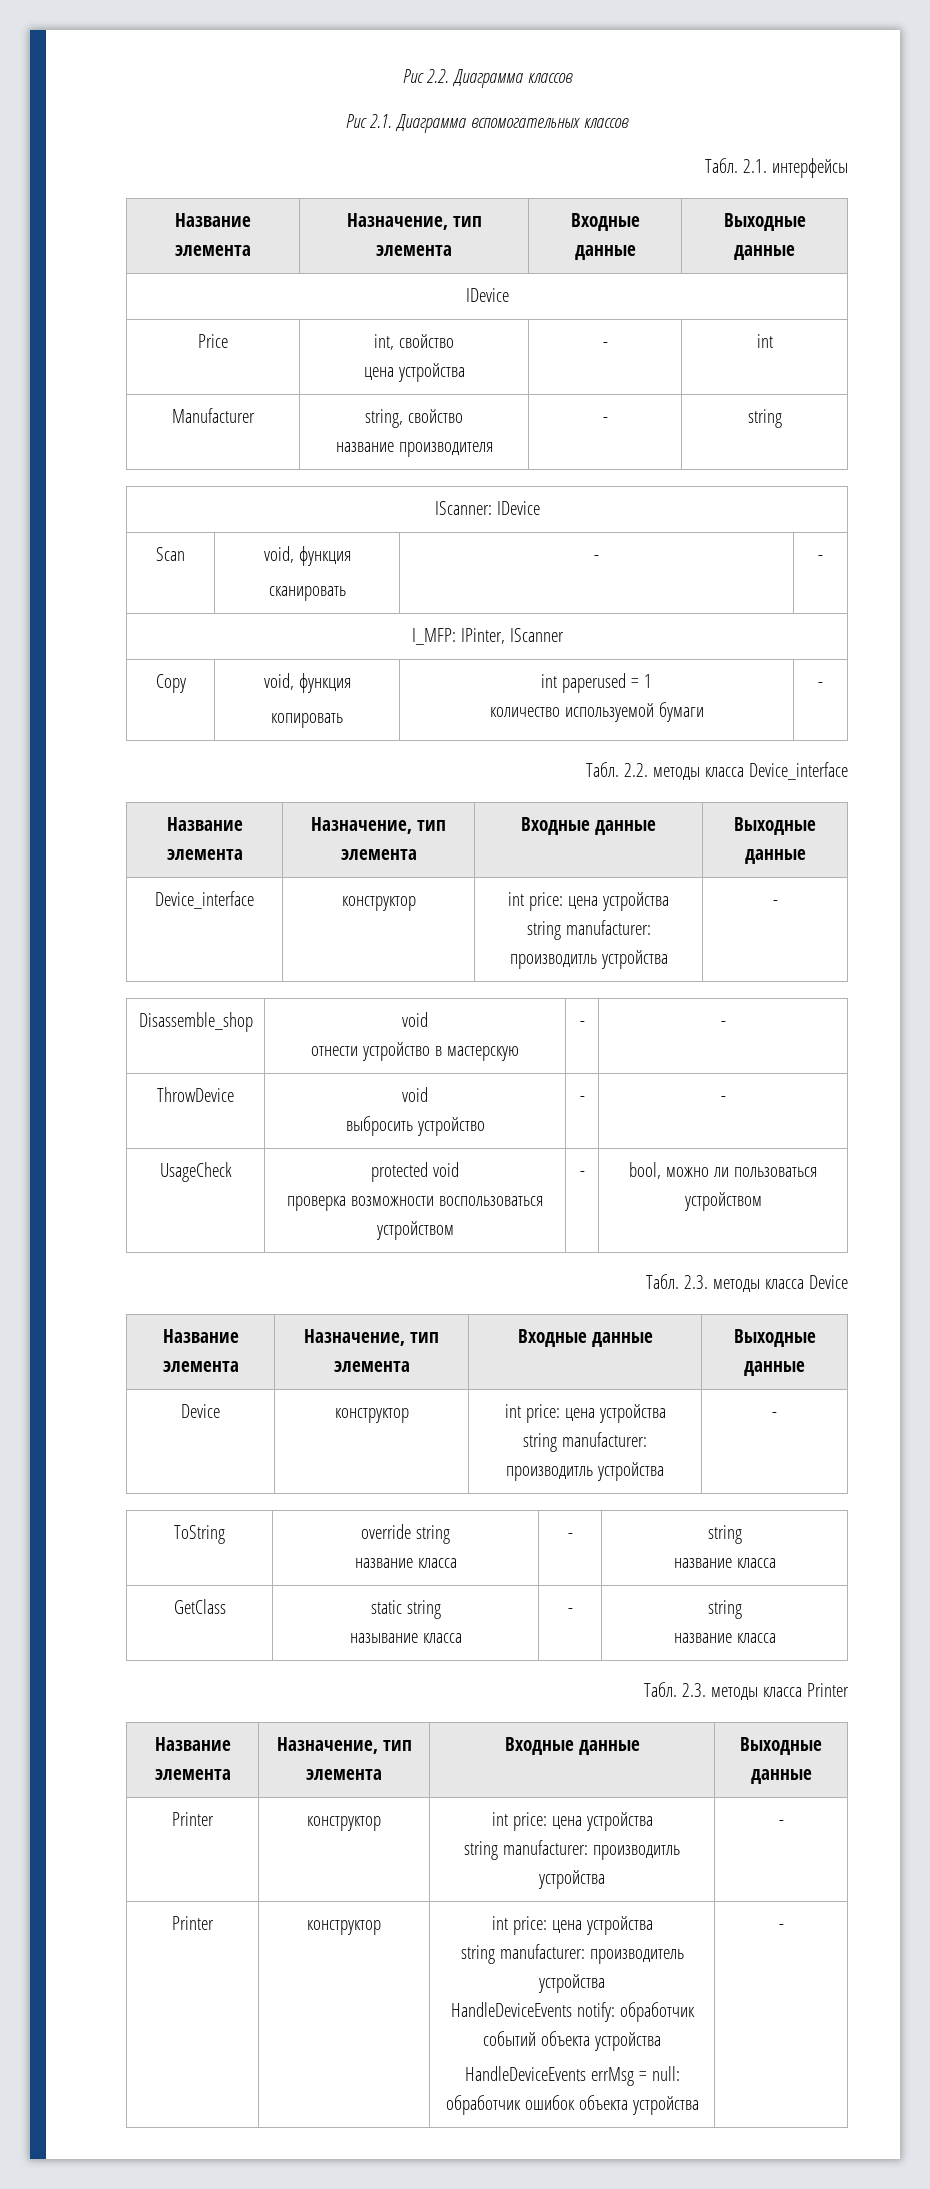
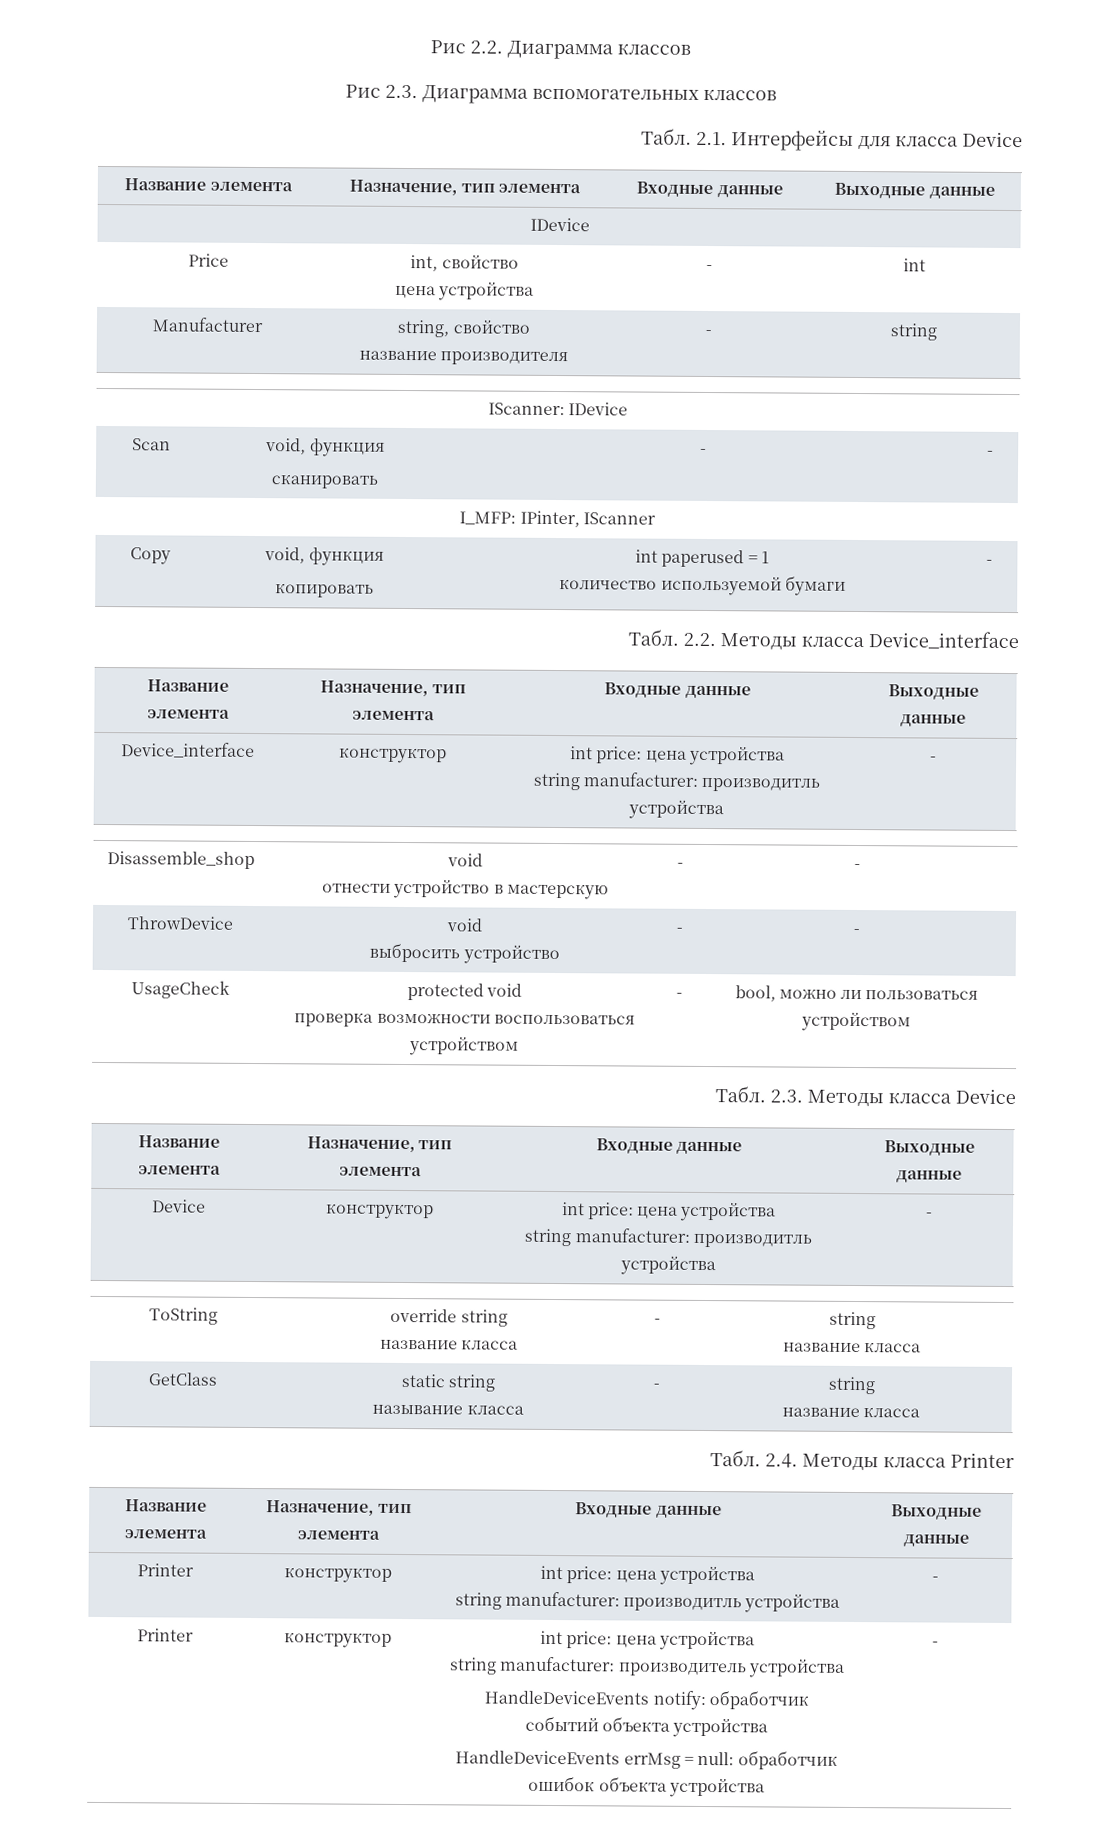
[369,114,393,128] 2.1. -> [384,84,418,99] 2.3.
[772,158,848,178] интерфейсы -> [731,130,1023,151] Интерфейсы для класса Device
[653,767,701,780] методы -> [720,633,797,650] Методы
[713,1279,761,1292] методы -> [807,1089,884,1107] Методы
[682,1683,759,1700] 2.3. методы -> [765,1453,879,1471] 2.4. Методы

